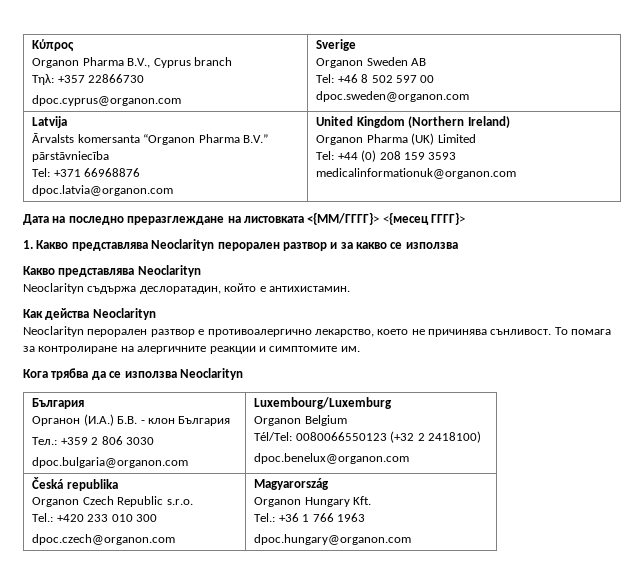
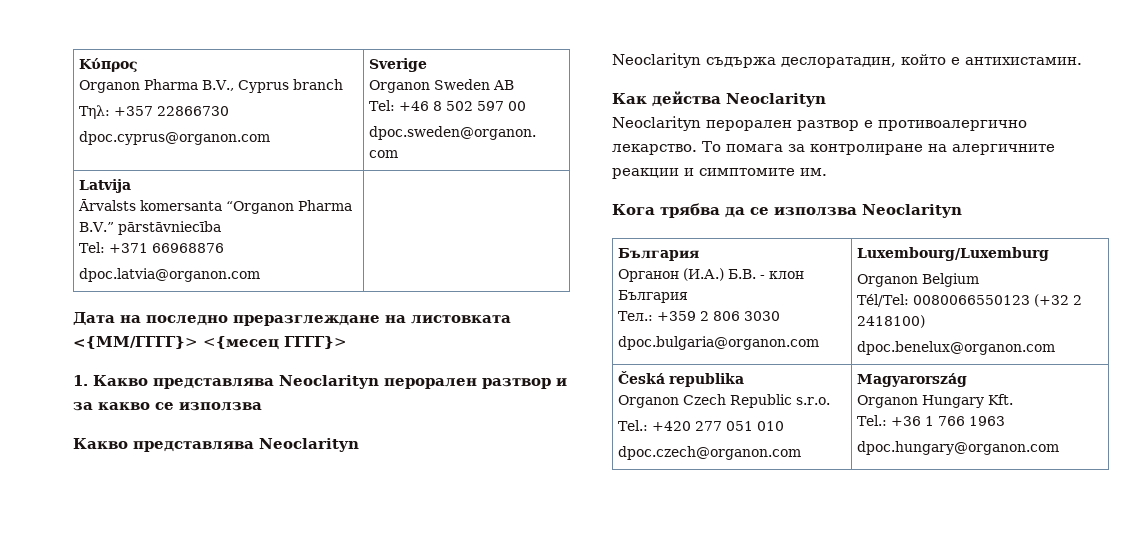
[316,116,510,128] [316,133,476,145] [316,150,457,162] [316,168,517,179] United Kingdom (Northern Ireland) // Organon Pharma (UK) Limited // Tel: +44 (0) 208 159 3593 medicalinformationuk@organon.com -> (261, 275) none
[314,329,552,337] лекарство, което не причинява сънливост. -> [612,144,697,155] лекарство.
[87,514,109,522] 233 -> [695,421,754,431] 277 051
[135,514,157,522] 300 -> (785, 426) none

